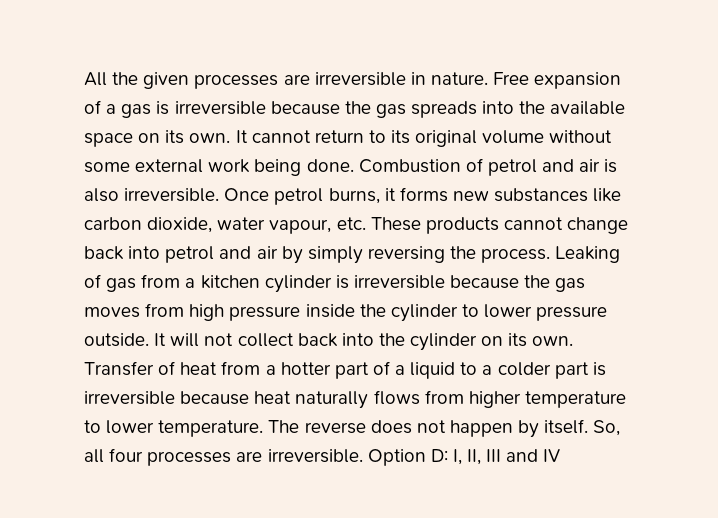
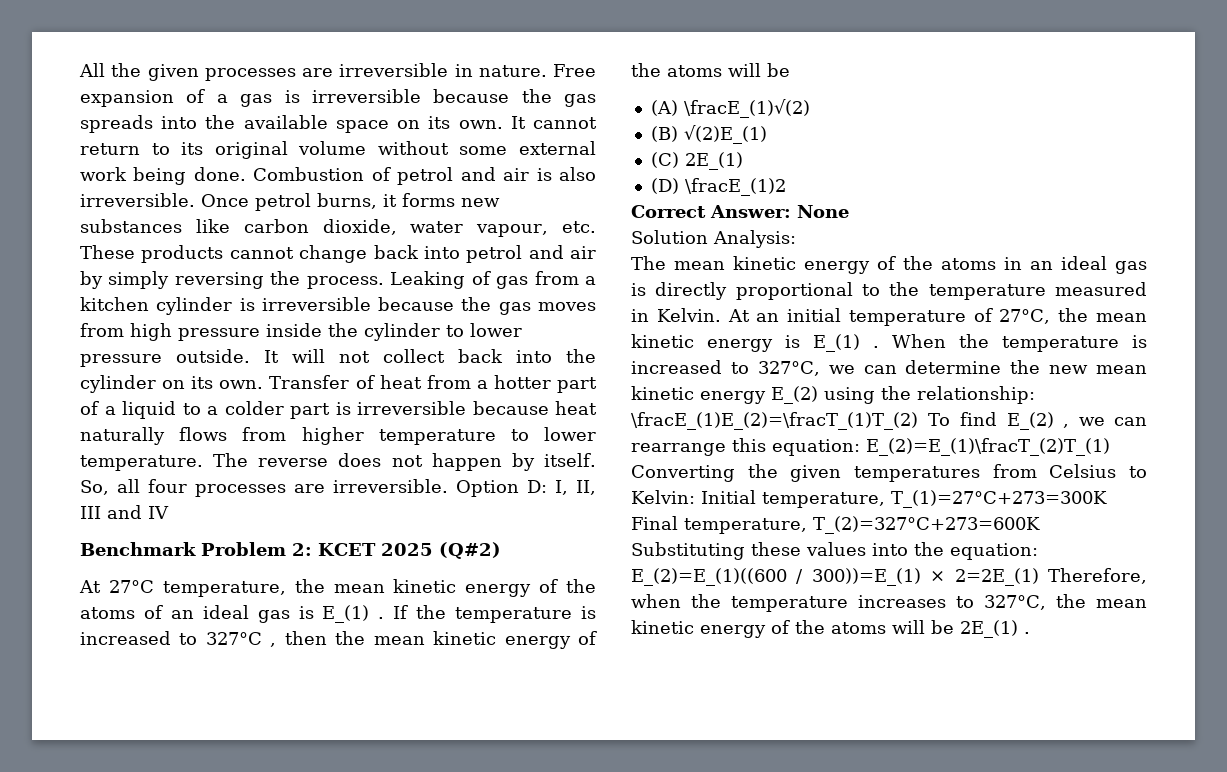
(561, 455) none -> [80,542,501,559] [79,579,596,597] [80,605,597,623] [80,631,598,649] [631,63,790,77] [650,99,810,118] [650,125,767,144] [650,152,743,170] [650,178,786,196] [631,205,849,218] [631,230,796,248] [631,256,1147,274] [631,282,1147,300] [631,308,1147,326] [631,334,1147,352] [631,360,1147,376] [631,386,1035,404] [631,412,1147,430] [631,438,1110,456] [631,464,1147,482] [631,490,1107,508] [631,516,1040,534] [631,542,1038,560] [631,568,1147,586] [631,594,1147,612] [631,620,1030,638] // Benchmark Problem 2: KCET 2025 (Q#2) // At 27°C temperature, the mean kinetic energy of the atoms of an ideal gas is E_(1) . If the temperature is increased to 327°C , then the mean kinetic energy of the atoms will be // (A) \fracE_(1)√(2) // (B) √(2)E_(1) // (C) 2E_(1) // (D) \fracE_(1)2 // Correct Answer: None // Solution Analysis: // The mean kinetic energy of the atoms in an ideal gas is directly proportional to the temperature measured in Kelvin. At an initial temperature of 27°C, the mean kinetic energy is E_(1) . When the temperature is increased to 327°C, we can determine the new mean kinetic energy E_(2) using the relationship: \fracE_(1)E_(2)=\fracT_(1)T_(2) To find E_(2) , we can rearrange this equation: E_(2)=E_(1)\fracT_(2)T_(1) Converting the given temperatures from Celsius to Kelvin: Initial temperature, T_(1)=27°C+273=300K Final temperature, T_(2)=327°C+273=600K Substituting these values into the equation: E_(2)=E_(1)((600 / 300))=E_(1) × 2=2E_(1) Therefore, when the temperature increases to 327°C, the mean kinetic energy of the atoms will be 2E_(1) .

